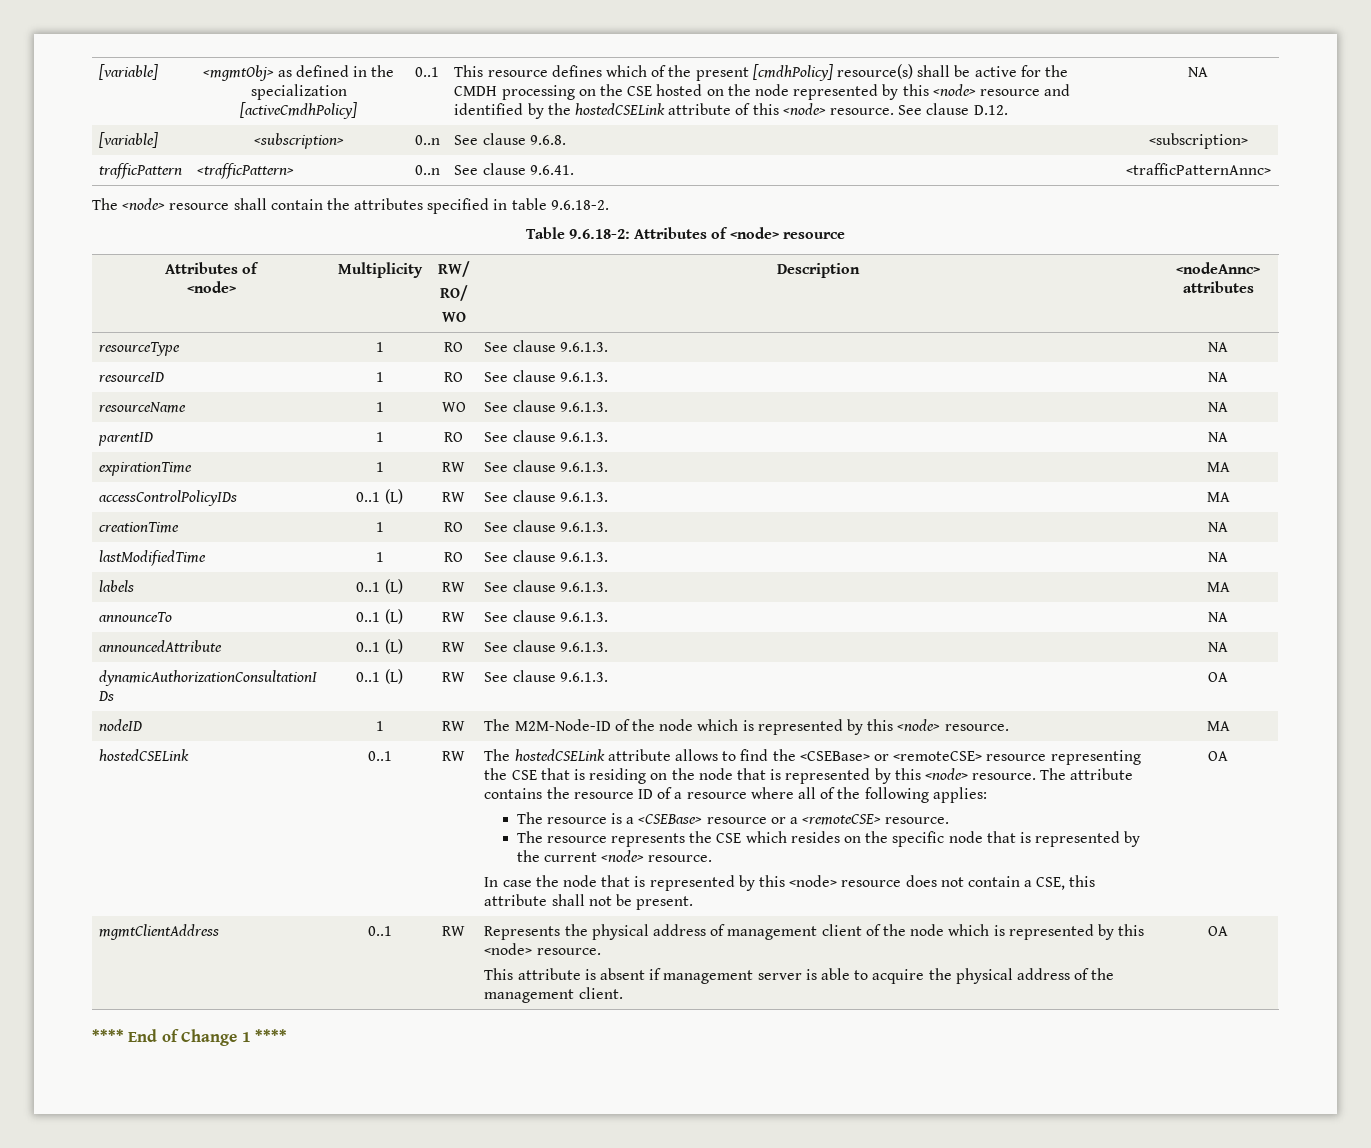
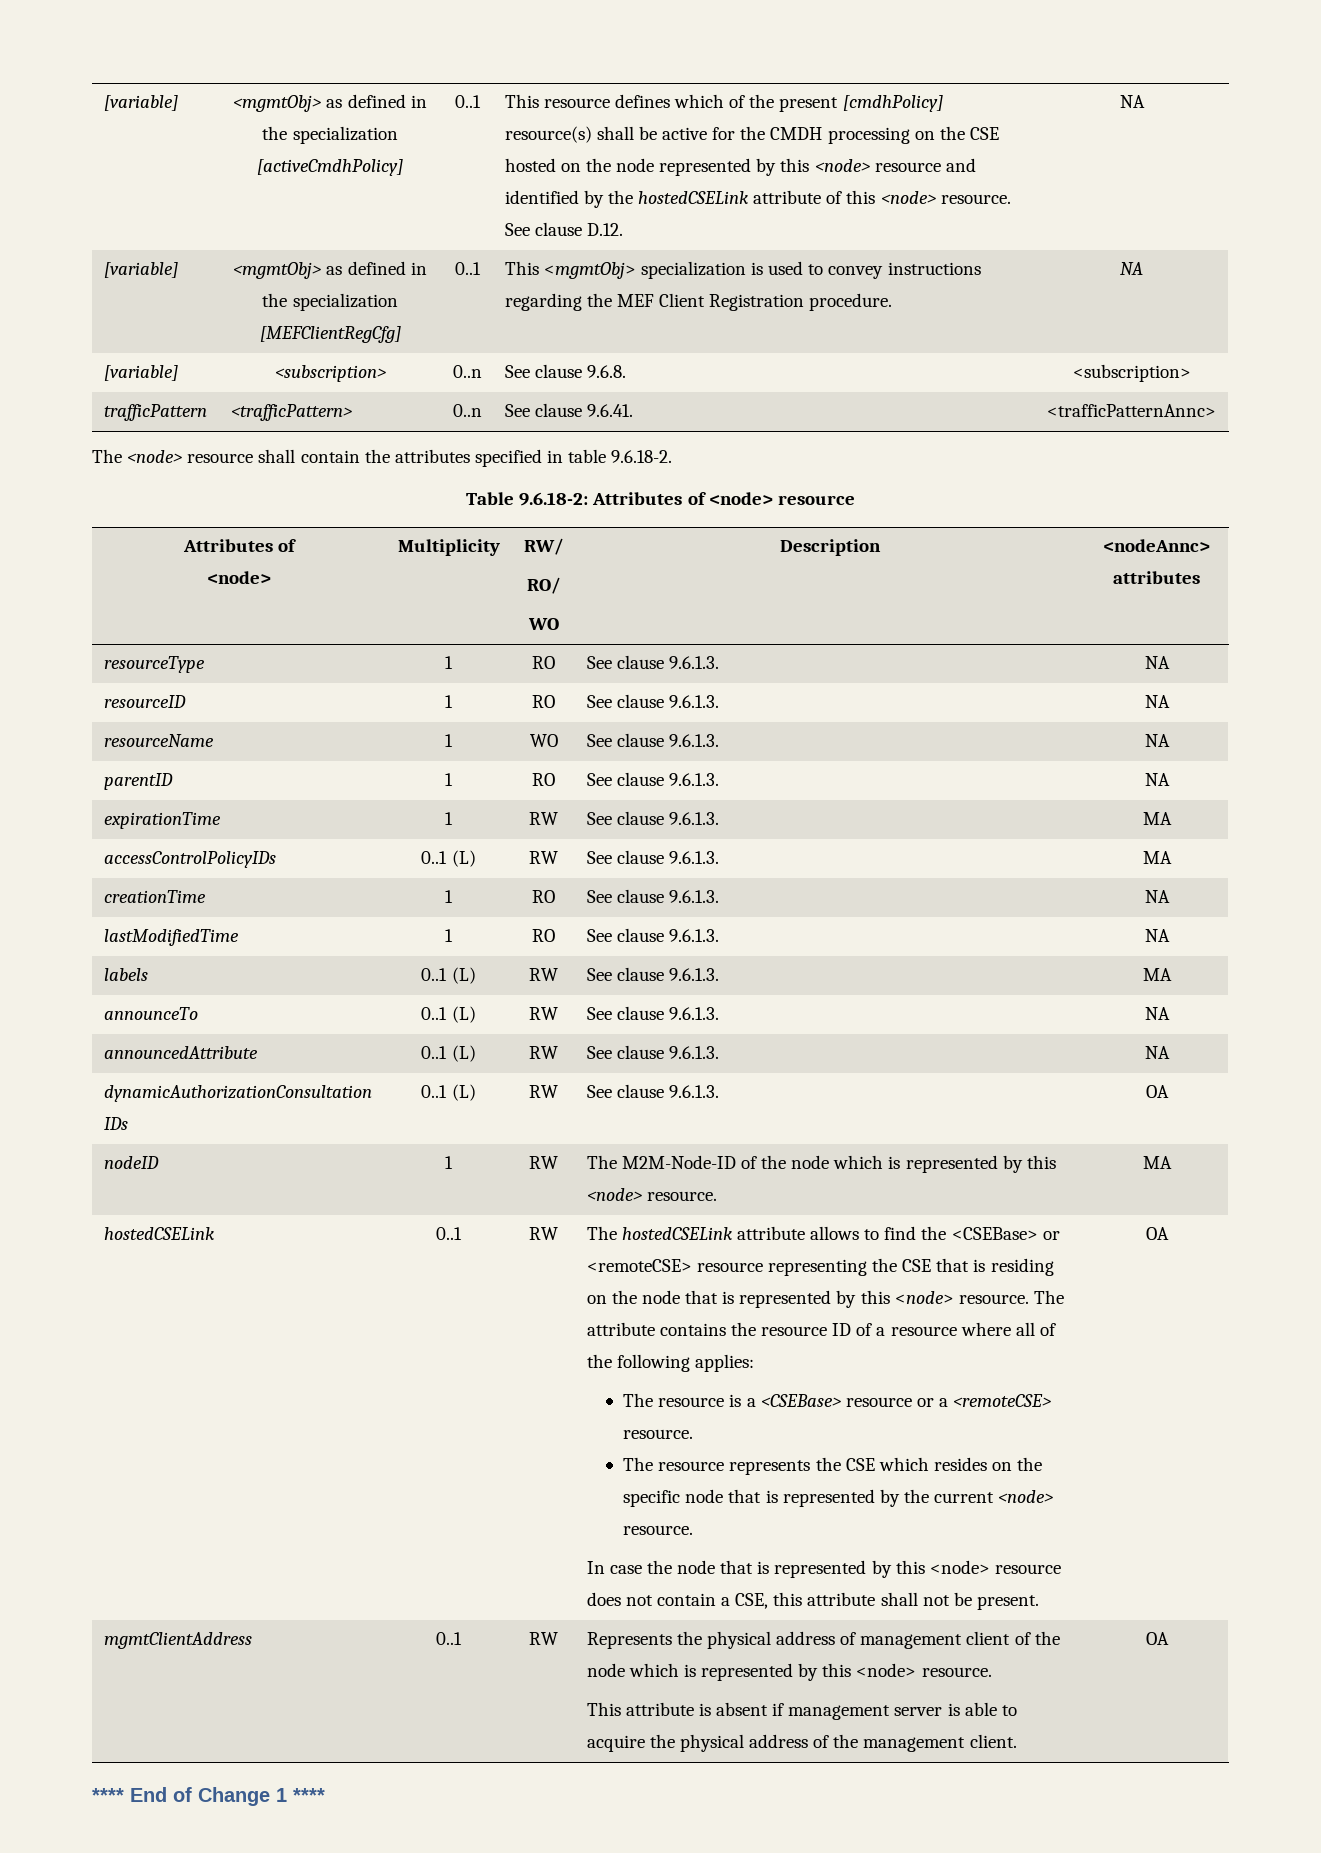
(1209, 72) none -> [103,262,178,278] [233,261,427,279] [262,293,398,311] [259,326,401,343] [454,262,481,275] [504,261,981,279] [504,293,893,311] [1120,262,1143,275] // [variable] | <mgmtObj> as defined in the specialization [MEFClientRegCfg] | 0..1 | This <mgmtObj> specialization is used to convey instructions regarding the MEF Client Registration procedure. | NA

